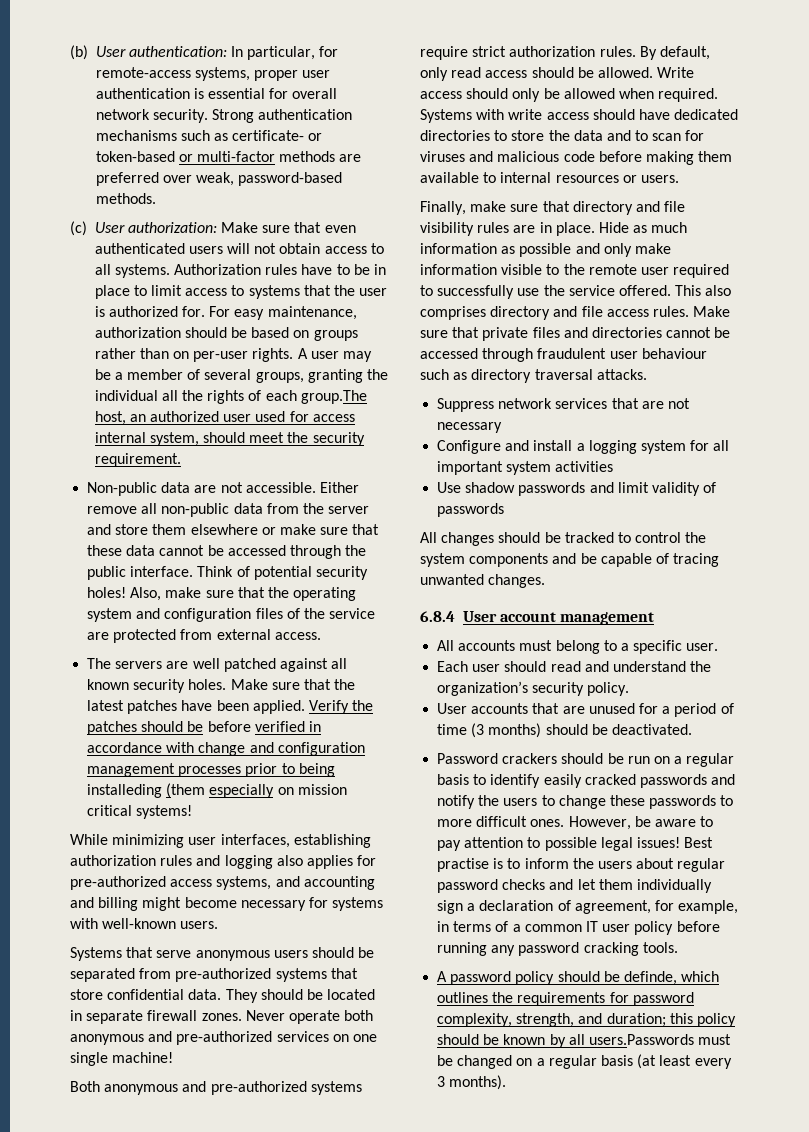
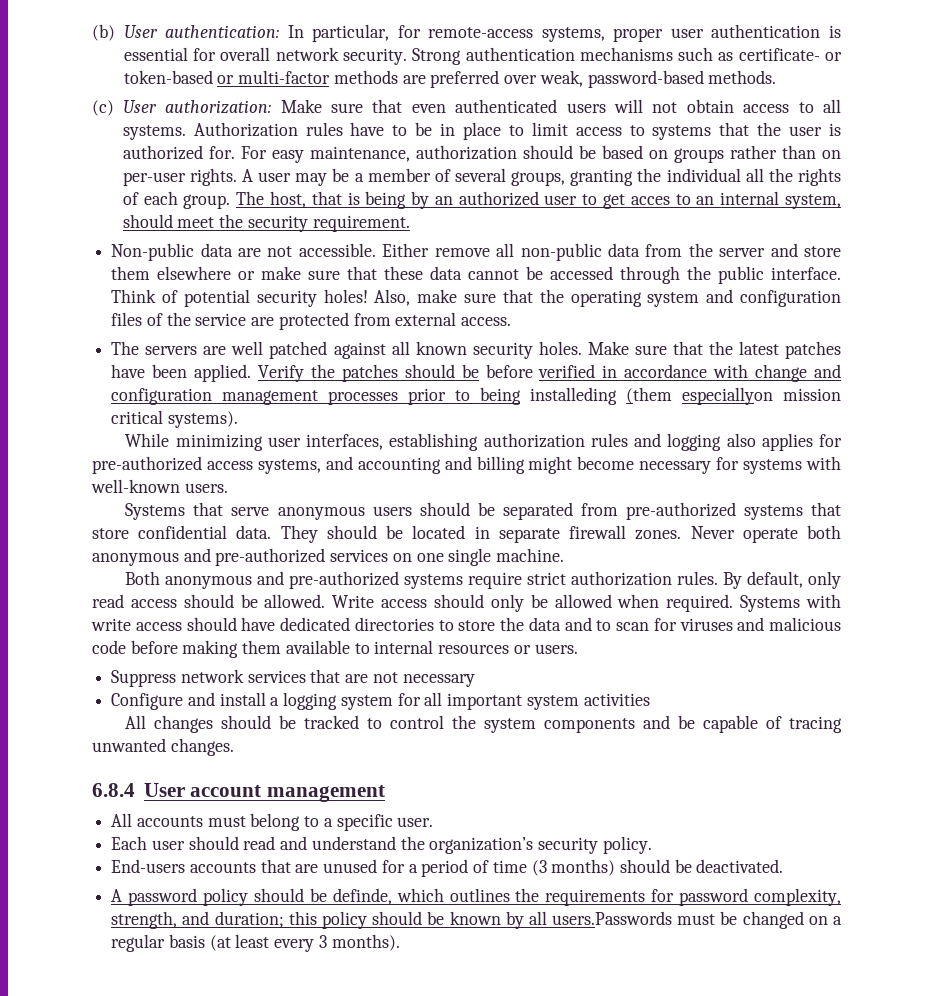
[300,390,367,404] [94,411,355,425] group.The host, an authorized user used for access -> [183,191,715,209] group. The host, that is being by an authorized user to get acces to an
[209,784,294,798] especially on -> [682,387,774,405] especiallyon
[136,805,193,819] systems! -> [167,411,238,428] systems).
[112,1052,174,1063] machine! -> [496,548,565,562] machine.
[420,201,686,215] [420,222,688,236] [420,243,671,257] [420,264,730,278] [420,285,732,299] [420,306,731,320] [420,327,731,341] [420,348,707,362] [420,369,647,383] // Finally, make sure that directory and file visibility rules are in place. Hide as much information as possible and only make information visible to the remote user required to successfully use the service offered. This also comprises directory and file access rules. Make sure that private files and directories cannot be accessed through fraudulent user behaviour such as directory traversal attacks. -> (578, 649) none
[437,482,717,496] [437,503,505,517] // Use shadow passwords and limit validity of passwords -> (650, 699) none
[437,703,468,714] User -> [111,859,186,873] End-users
[437,753,735,767] [437,774,736,788] [437,795,734,809] [437,816,714,830] [437,837,714,851] [437,858,726,872] [437,879,712,893] [437,900,739,914] [437,921,720,935] [437,942,678,956] // Password crackers should be run on a regular basis to identify easily cracked passwords and notify the users to change these passwords to more difficult ones. However, be aware to pay attention to possible legal issues! Best practise is to inform the users about regular password checks and let them individually sign a declaration of agreement, for example, in terms of a common IT user policy before running any password cracking tools. -> (784, 866) none

